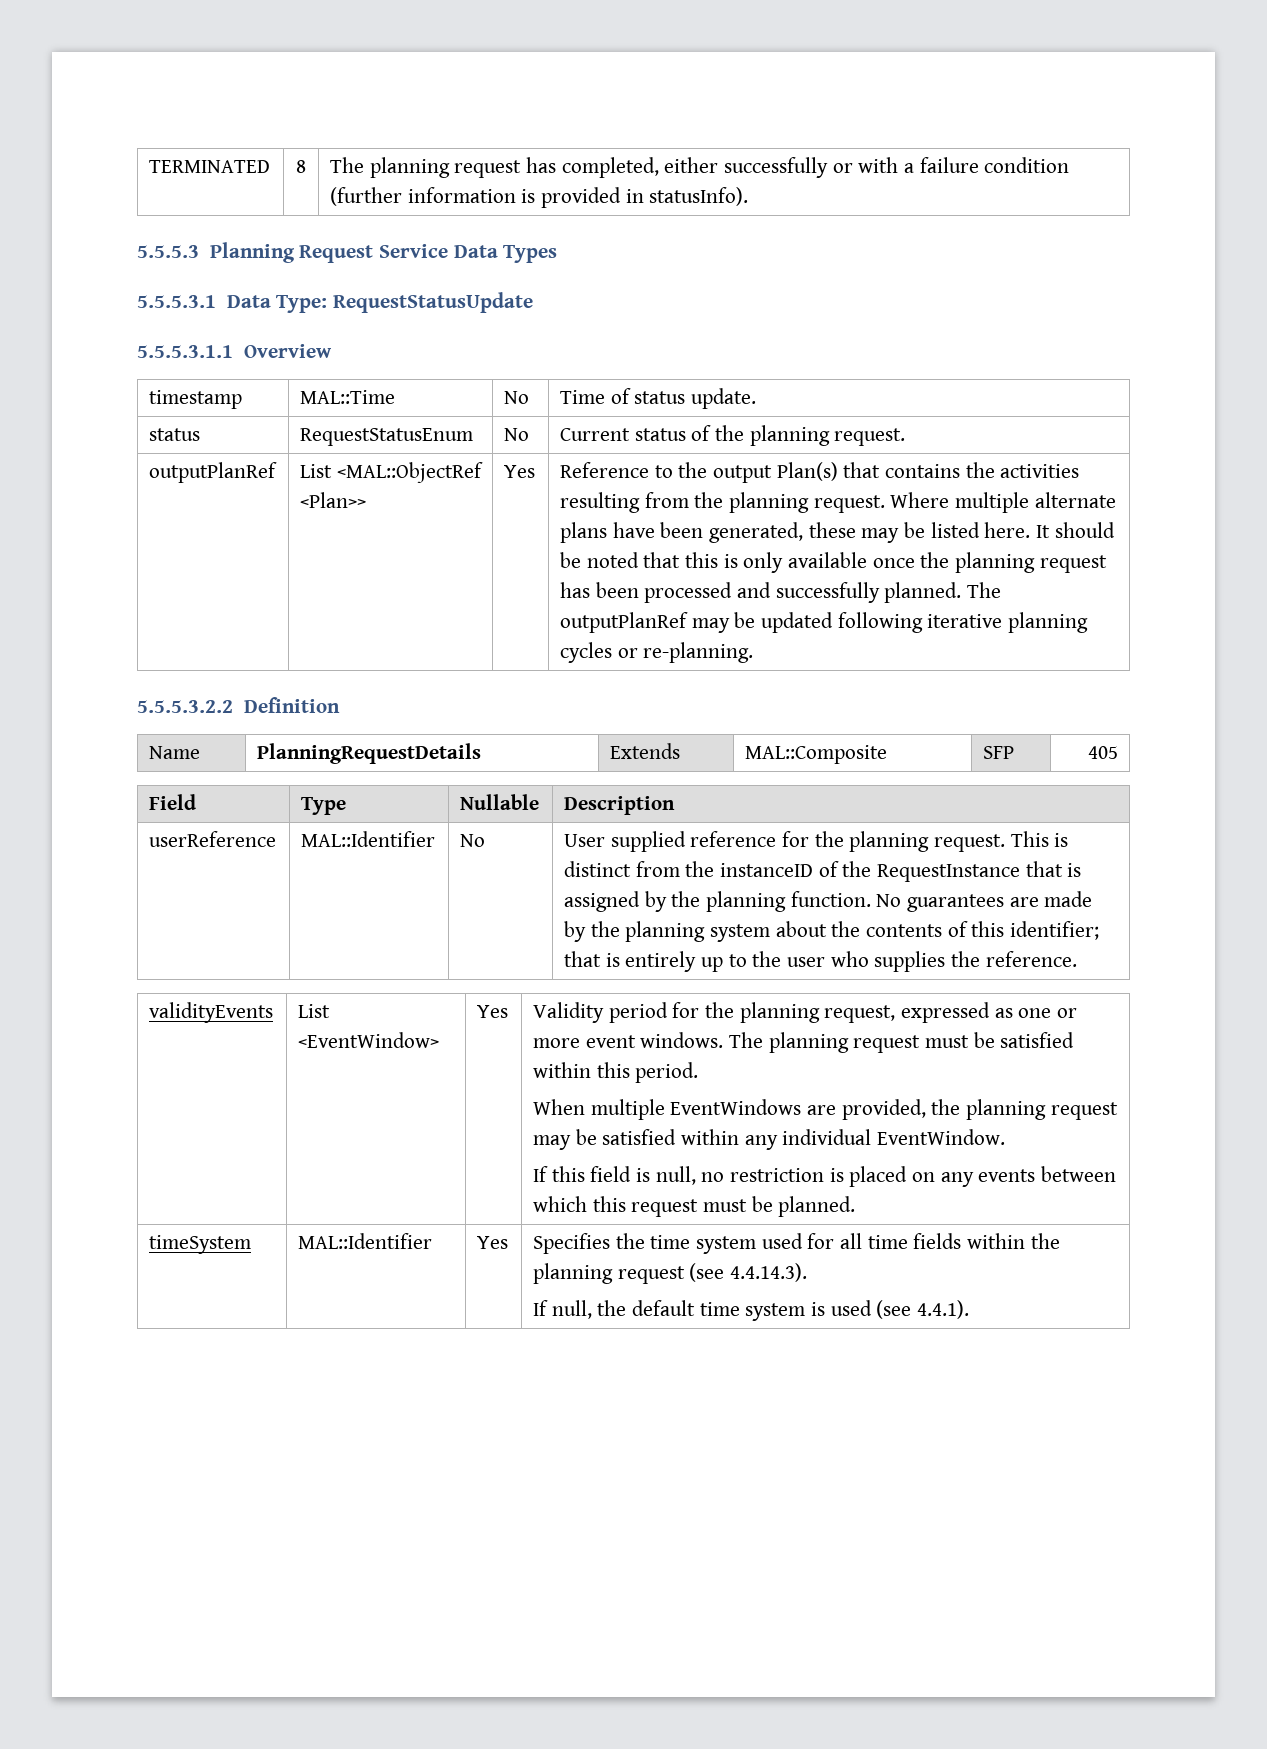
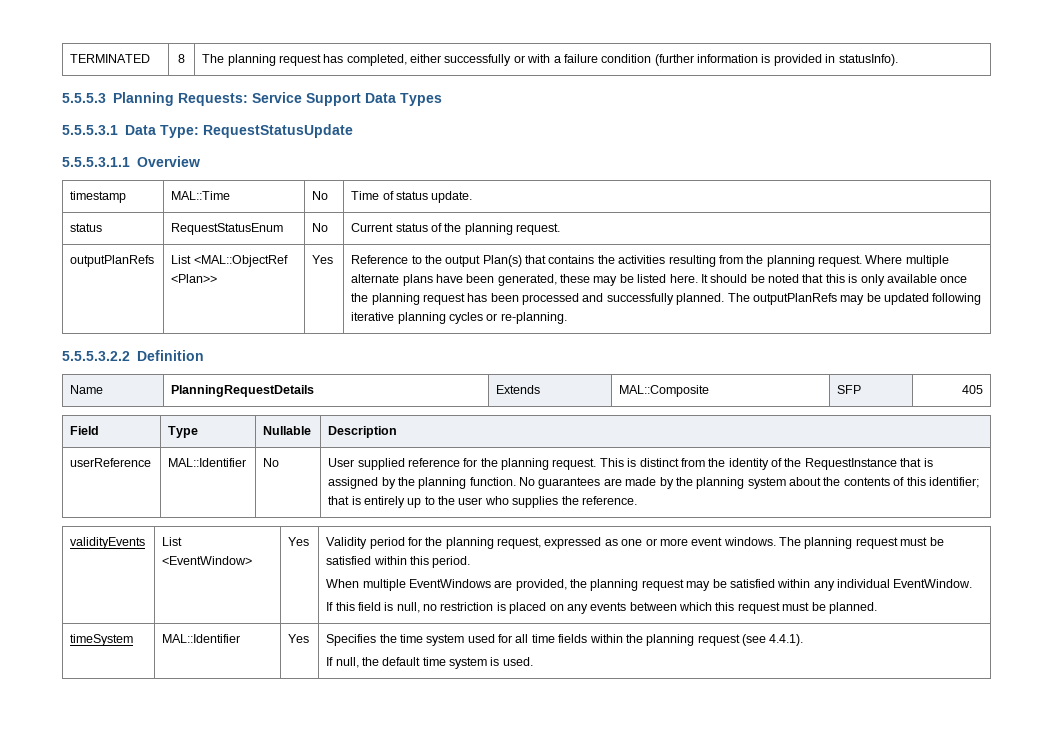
[299,244,448,263] Request Service -> [178,92,361,106] Requests: Service Support
[149,462,278,483] outputPlanRef -> [70,255,155,267] outputPlanRefs
[560,612,689,633] outputPlanRef -> [752,293,837,305] outputPlanRefs
[720,863,814,877] instanceID -> [728,458,769,470] identity
[730,1263,808,1282] 4.4.14.3). -> [769,634,804,646] 4.4.1).
[830,1300,970,1319] used (see 4.4.1). -> [502,657,533,666] used.

